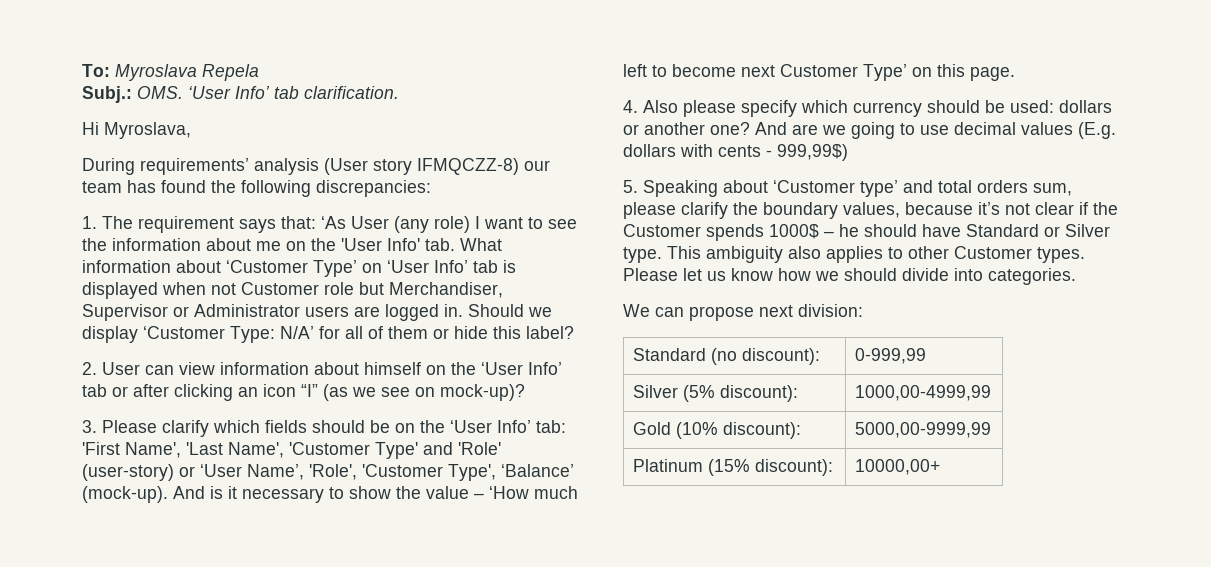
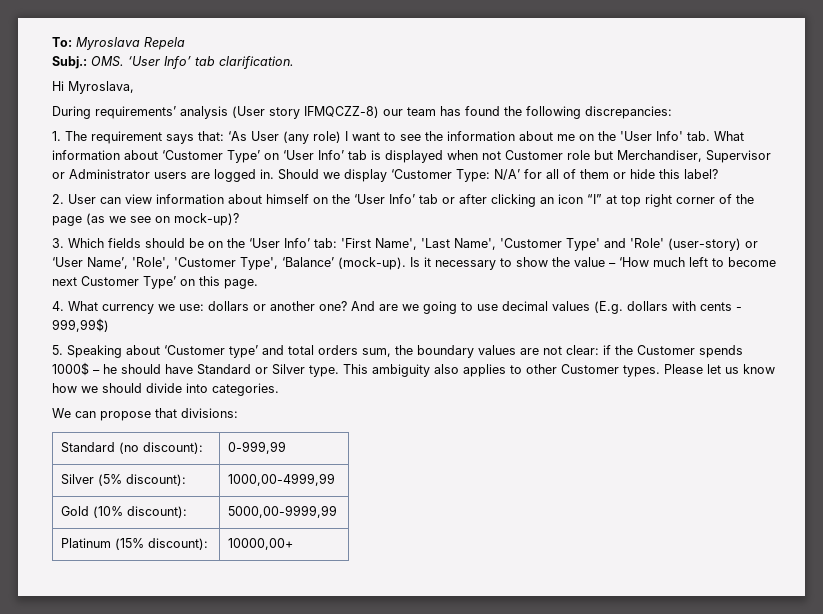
(318, 390) none -> [606,194,754,207] [52,216,82,226] at top right corner of the page
[102,420,260,437] Please clarify which -> [68,238,104,248] Which
[173,486,223,499] And is -> [410,257,420,267] Is
[643,100,1054,117] Also please specify which currency should be used: -> [68,301,204,314] What currency we use:
[623,202,1074,219] please clarify the boundary values, because it’s not clear -> [395,345,599,358] the boundary values are not clear:
[759,304,863,317] next division: -> [155,408,238,418] that divisions:

